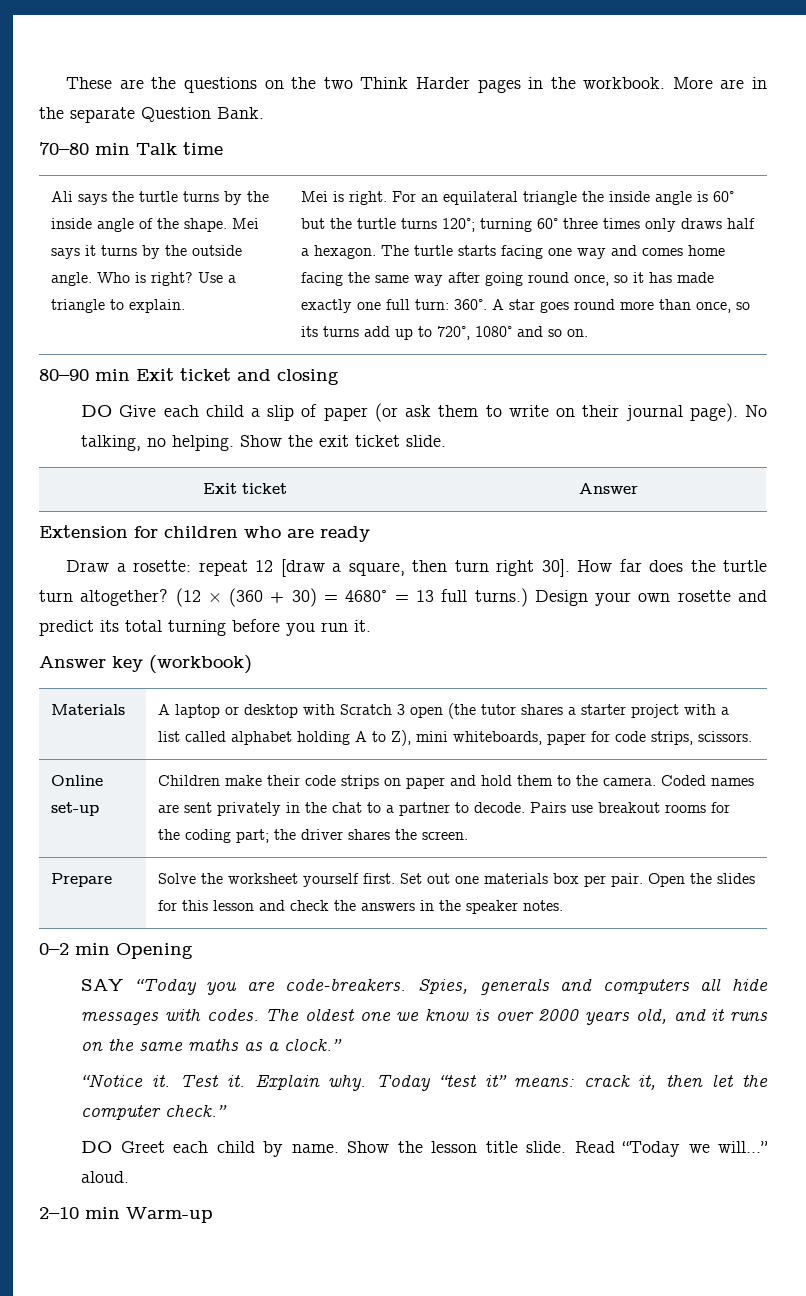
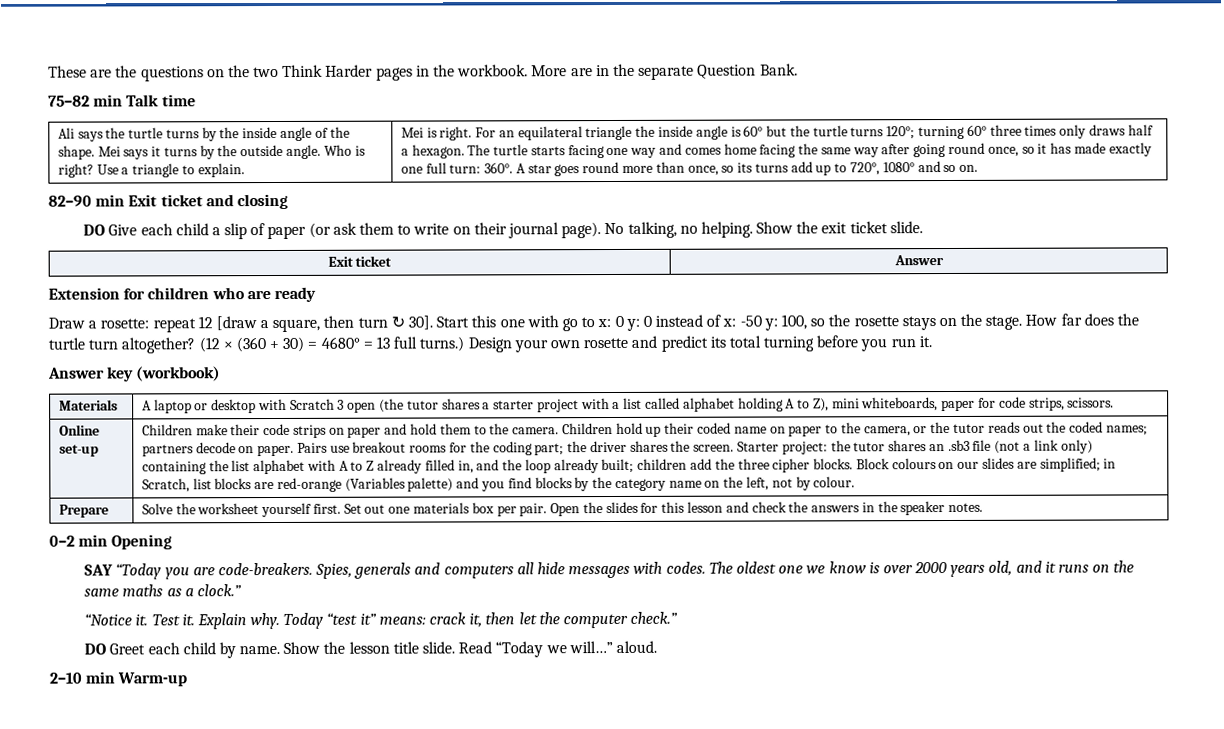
[39,142,89,155] 70–80 -> [48,95,90,107] 75–82
[39,369,89,381] 80–90 -> [48,195,92,207] 82–90
[496,559,570,577] right 30]. -> [390,313,1023,332] ↻ 30]. Start this one with go to x: 0 y: 0 instead of x: -50 y: 100, so the rosette stays on the stage.
[660,775,754,786] [157,802,525,816] Coded names are sent privately in the chat to a partner to decode. -> [561,421,1148,437] [141,442,295,457] Children hold up their coded name on paper to the camera, or the tutor reads out the coded names; partners decode on paper.
(468, 835) none -> [736,439,1093,455] [141,457,1117,475] [141,476,856,493] Starter project: the tutor shares an .sb3 file (not a link only) containing the list alphabet with A to Z already filled in, and the loop already built; children add the three cipher blocks. Block colours on our slides are simplified; in Scratch, list blocks are red-orange (Variables palette) and you find blocks by the category name on the left, not by colour.

